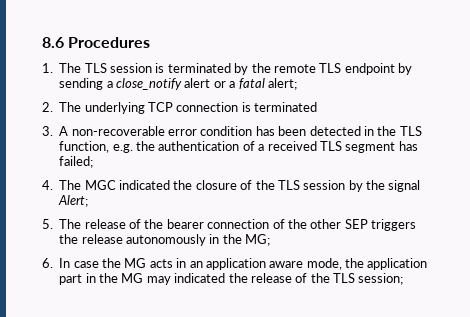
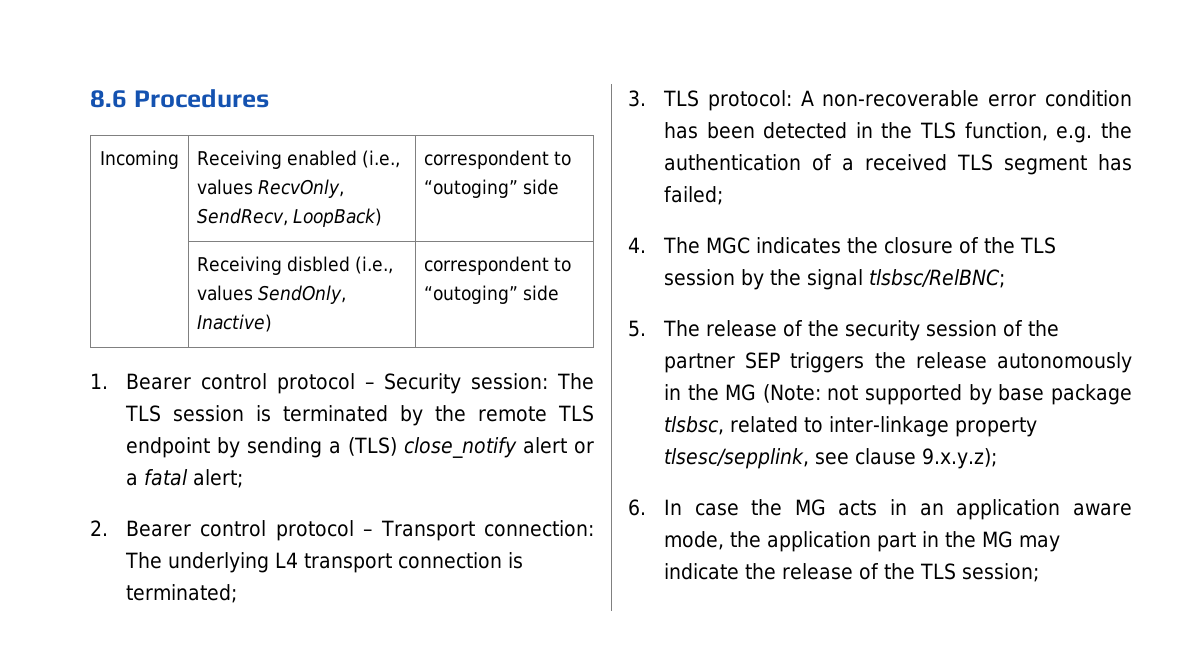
[42,63,53,73] // 1. -> [100,150,179,169] [197,150,401,169] [197,179,345,198] [197,208,383,227] [424,150,572,169] [424,179,560,198] [197,256,394,275] [197,285,347,304] [197,314,273,332] [424,256,572,275] [424,285,560,304] [90,373,548,394] // Incoming | Receiving enabled (i.e., values RecvOnly, SendRecv, LoopBack) | correspondent to “outoging” side // | Receiving disbled (i.e., values SendOnly, Inactive) | correspondent to “outoging” side // 1. Bearer control protocol – Security session:
(113, 84) none -> [347,437,397,456] (TLS)
[59,102,173,114] The underlying TCP -> [125,520,594,541] [124,552,392,573] Bearer control protocol – Transport connection: The underlying L4 transport
[254,102,318,112] terminated -> [125,584,237,603] terminated;
(53, 131) none -> [662,90,792,111] TLS protocol:
[119,180,170,190] indicated -> [755,237,841,254] indicates
[58,195,89,207] Alert; -> [868,269,1005,288] tlsbsc/RelBNC;
[166,219,342,229] bearer connection of the other -> [844,320,1059,341] [663,353,735,373] security session of the partner
[245,234,271,246] MG; -> [725,384,1132,405] [663,416,1037,437] [663,448,997,469] MG (Note: not supported by base package tlsbsc, related to inter-linkage property tlsesc/sepplink, see clause 9.x.y.z);
[174,273,226,283] indicated -> [663,563,739,580] indicate

